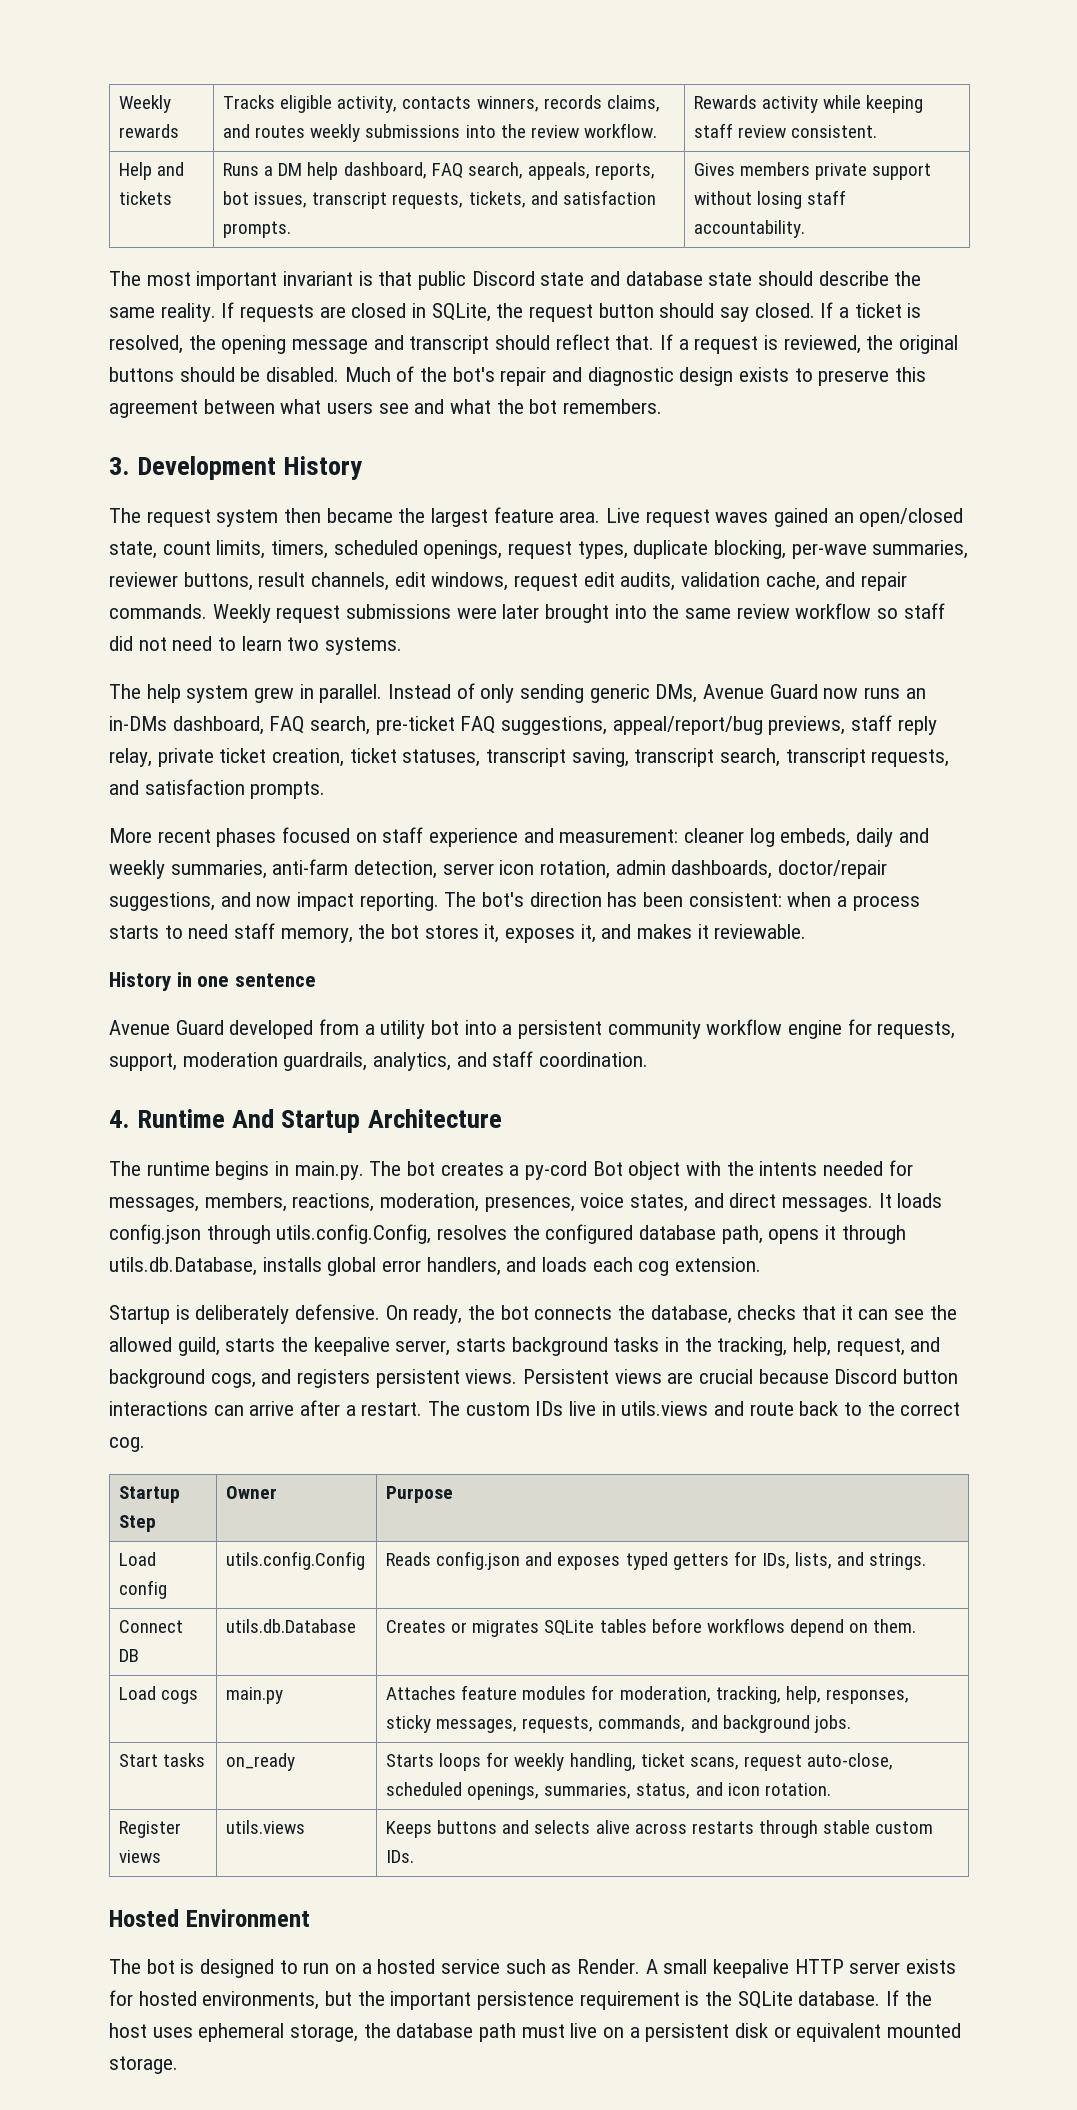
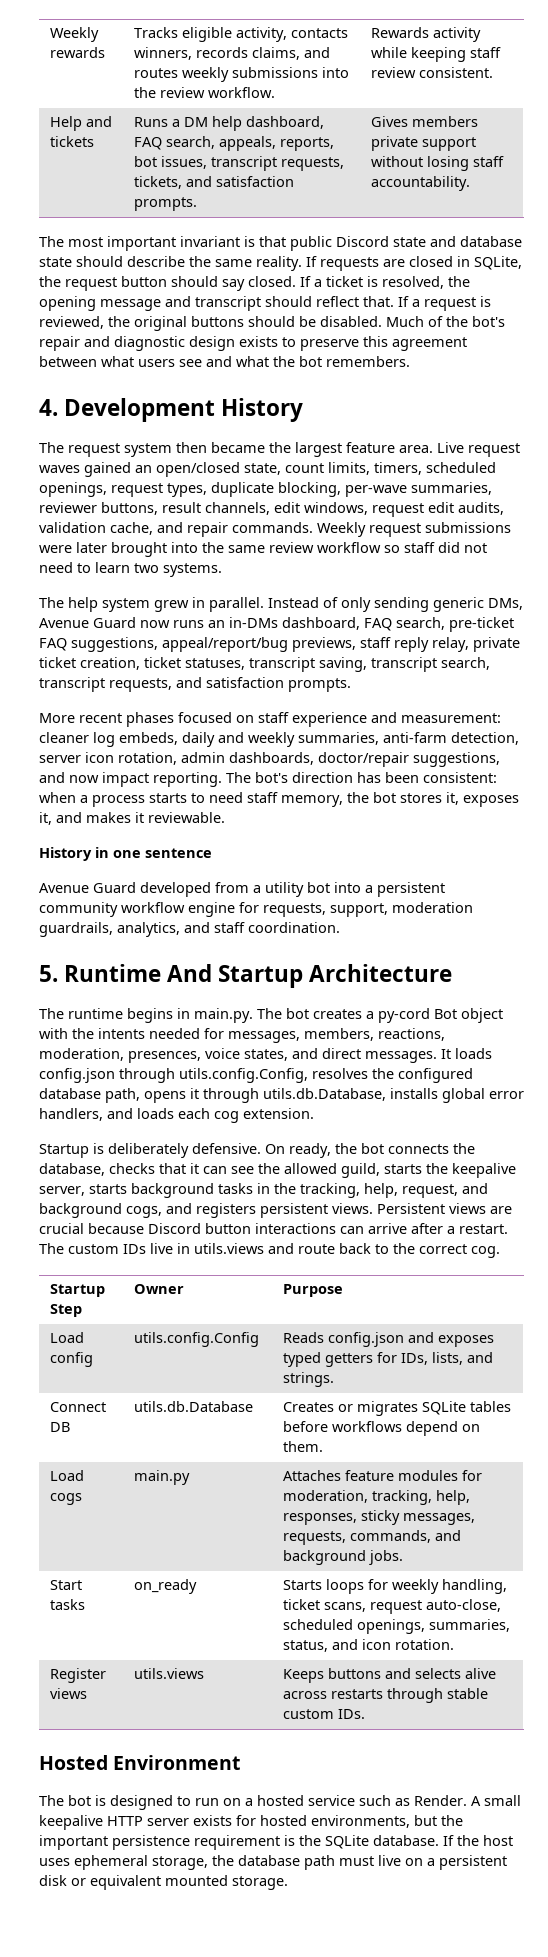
[109,457,130,475] 3. -> [39,399,58,416] 4.
[109,1110,130,1128] 4. -> [39,965,58,982] 5.

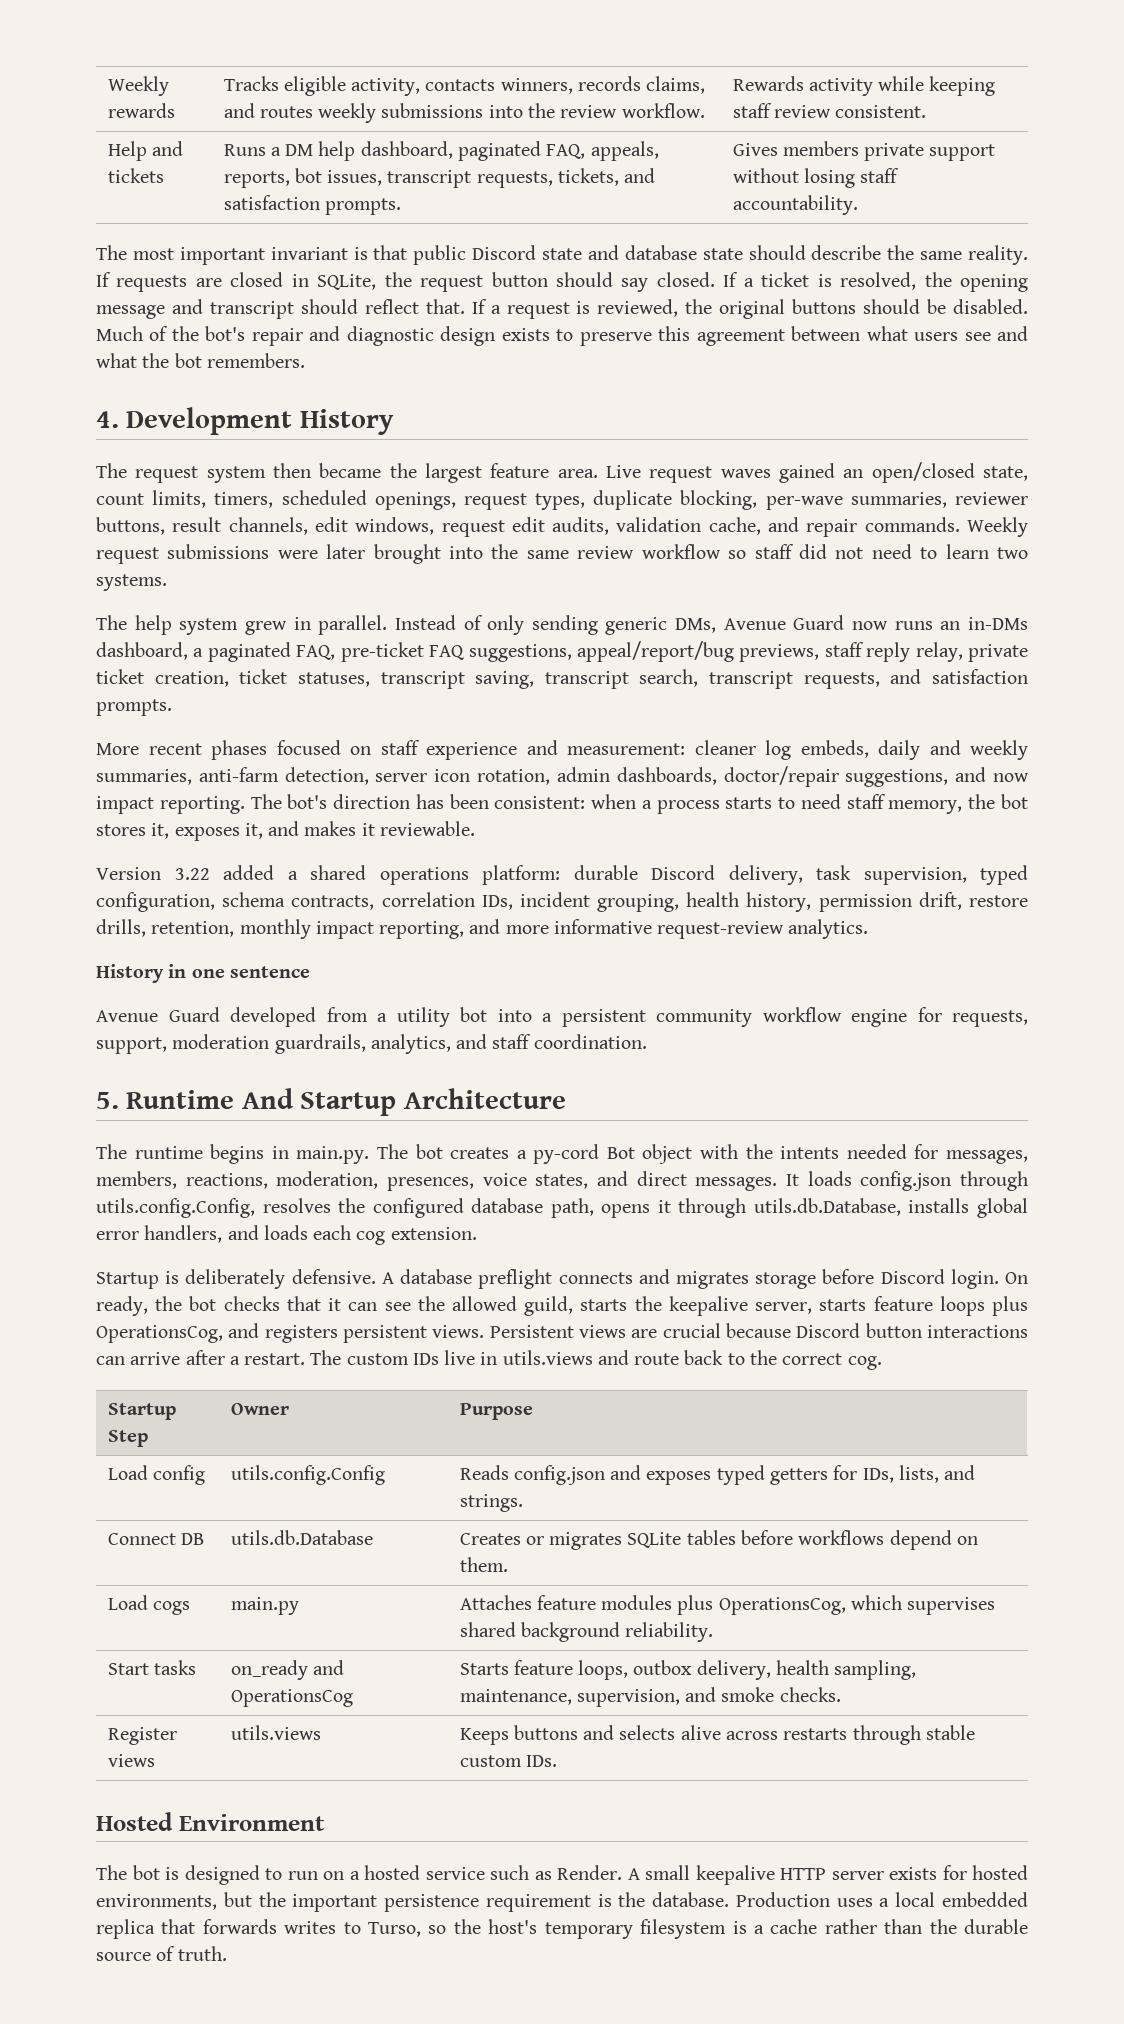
[134,136,216,150] FAQ search, -> [458,141,586,161] paginated FAQ,
[364,617,445,631] FAQ search, -> [193,642,336,662] a paginated FAQ,
(225, 817) none -> [96,865,1028,885] [96,892,1028,912] [96,919,869,939] // Version 3.22 added a shared operations platform: durable Discord delivery, task supervision, typed configuration, schema contracts, correlation IDs, incident grouping, health history, permission drift, restore drills, retention, monthly impact reporting, and more informative request-review analytics.
(261, 1148) none -> [381,1269,999,1289] A database preflight connects and migrates storage before Discord login.
[388,1143,475,1154] [39,1163,105,1176] connects the database, -> (217, 1303) none
[131,1183,488,1198] [39,1203,162,1218] background tasks in the tracking, help, request, and background cogs, -> [873,1296,1028,1316] [96,1325,223,1343] feature loops plus OperationsCog,
[462,1470,483,1481] [283,1490,471,1505] [283,1510,476,1525] [283,1530,462,1545] [283,1550,404,1565] for moderation, tracking, help, responses, sticky messages, requests, commands, and background jobs. -> [677,1595,996,1615] [459,1622,714,1642] plus OperationsCog, which supervises shared background reliability.
(198, 1586) none -> [312,1660,344,1675] [230,1689,353,1707] and OperationsCog
[326,1579,508,1594] [283,1599,502,1614] [283,1619,511,1634] [283,1639,455,1652] loops for weekly handling, ticket scans, request auto-close, scheduled openings, summaries, status, and icon rotation. -> [513,1660,917,1680] [459,1687,841,1707] feature loops, outbox delivery, health sampling, maintenance, supervision, and smoke checks.
[325,1835,513,1849] [39,1855,507,1870] [39,1875,288,1890] SQLite database. If the host uses ephemeral storage, the database path must live on a persistent disk or equivalent mounted storage. -> [652,1892,1028,1907] [96,1919,1028,1939] [96,1946,227,1961] database. Production uses a local embedded replica that forwards writes to Turso, so the host's temporary filesystem is a cache rather than the durable source of truth.

